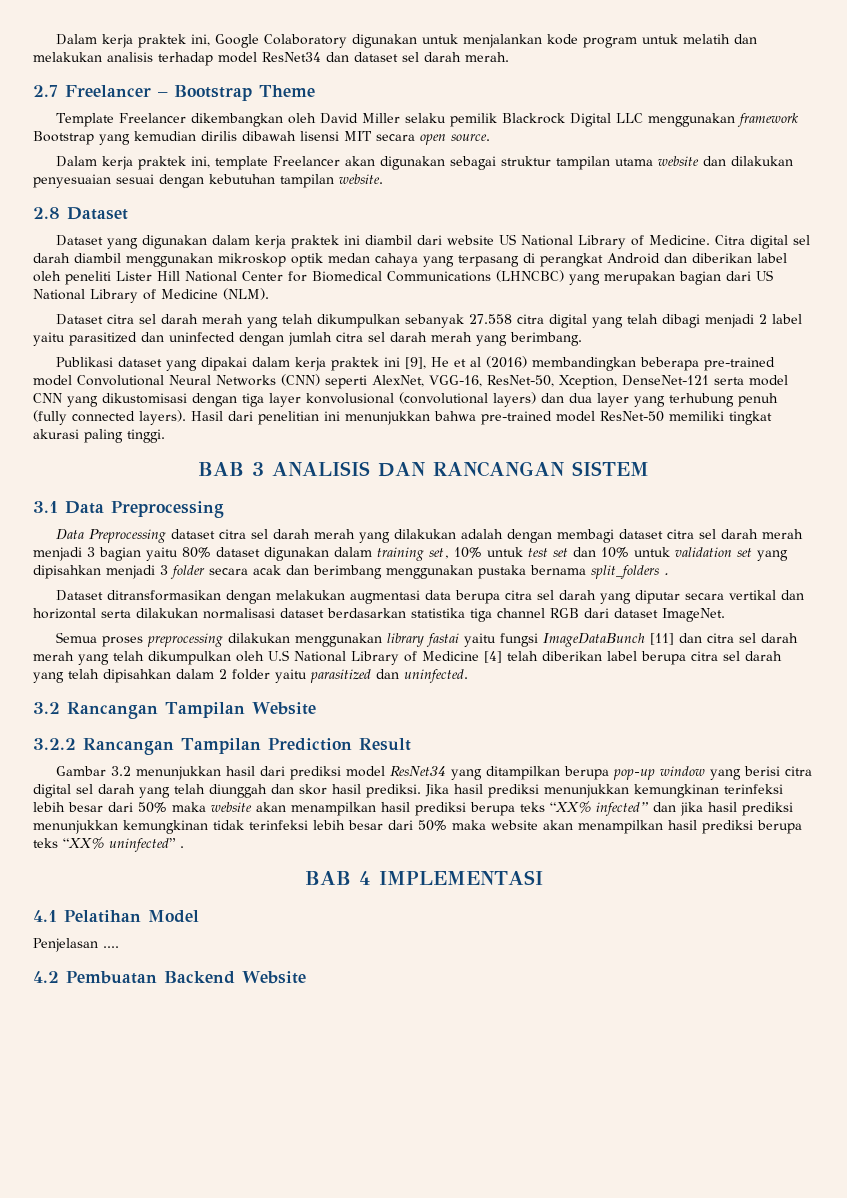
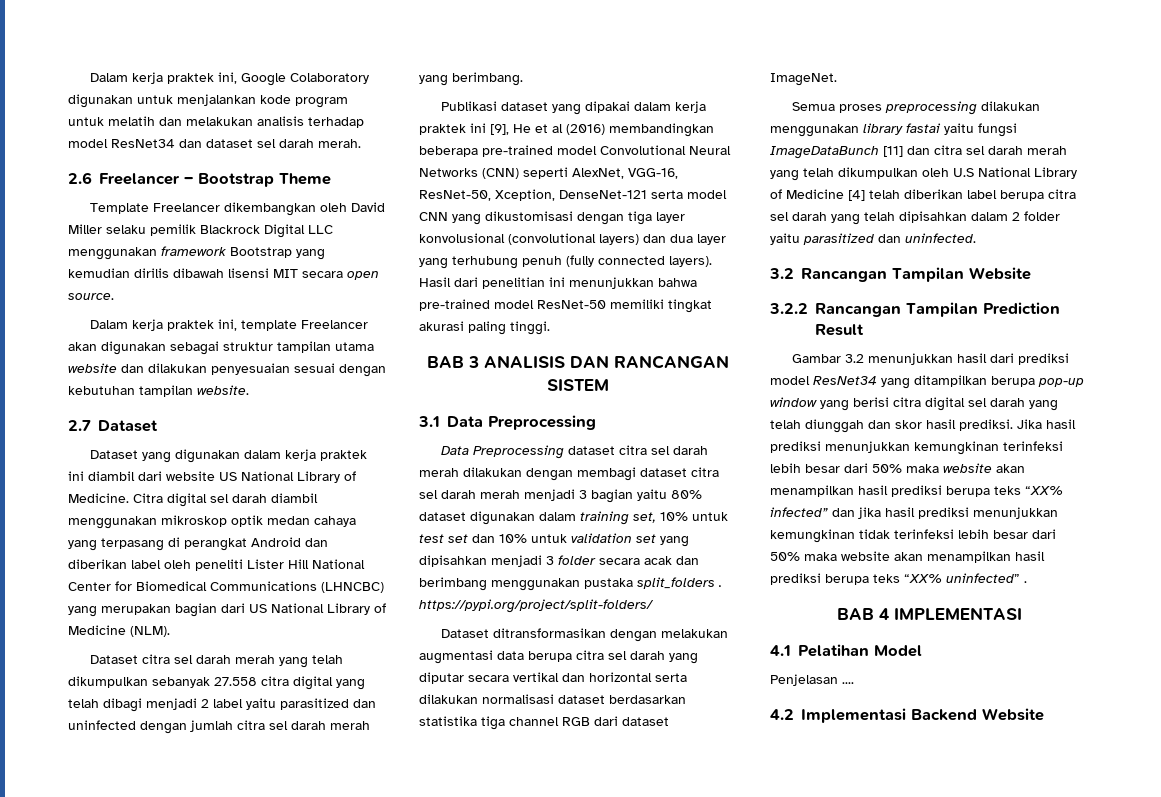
[33,85,58,97] 2.7 -> [68,172,92,184] 2.6
[33,207,60,219] 2.8 -> [68,420,91,431] 2.7
[359,529,504,543] yang dilakukan adalah -> [463,467,522,477] dilakukan
[530,565,586,575] bernama -> (633, 583) none
(669, 574) none -> [419,599,654,613] https://pypi.org/project/split-folders/
[66,971,157,984] Pembuatan -> [801,708,906,723] Implementasi

